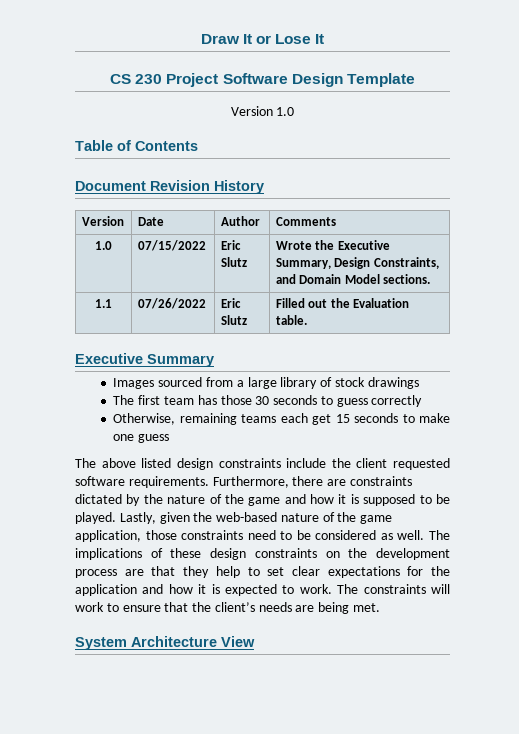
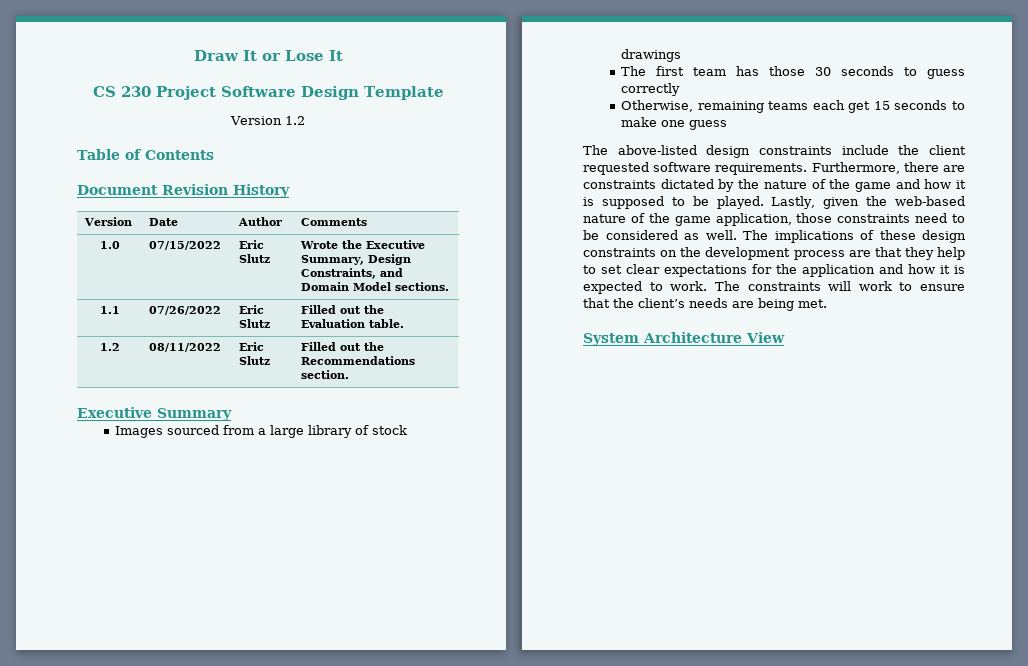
[276,107,295,116] 1.0 -> [284,116,305,125] 1.2
(307, 320) none -> [99,343,120,351] [149,343,222,352] [239,342,265,351] [239,356,271,365] [301,342,385,351] [301,356,416,365] [301,370,350,379] // 1.2 | 08/11/2022 | Eric Slutz | Filled out the Recommendations section.
[101,458,172,468] above listed -> [617,145,697,155] above-listed

